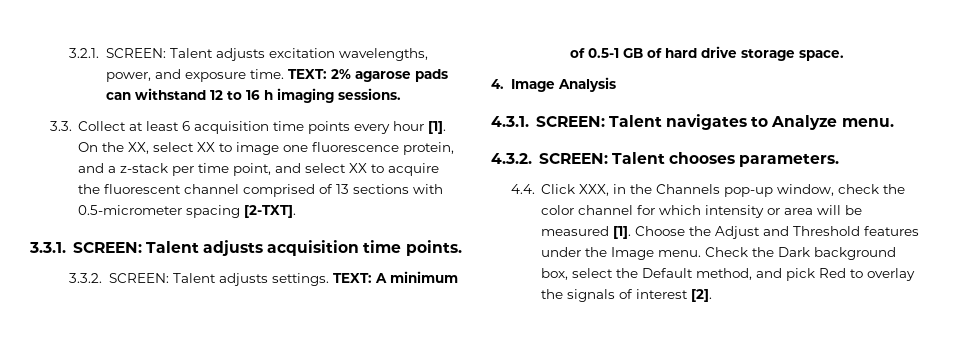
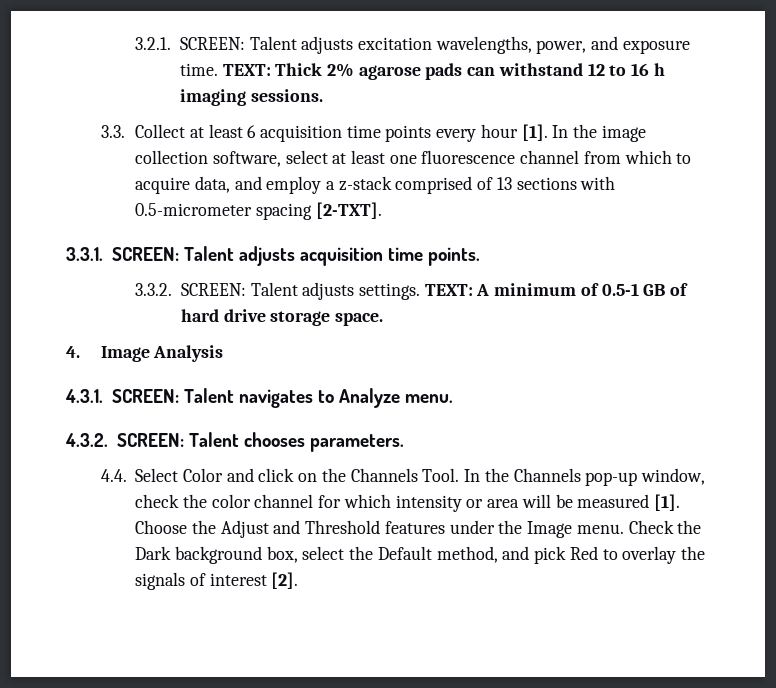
(327, 74) none -> [275,63,323,76] Thick
[78,142,455,155] [78,163,440,176] [78,184,240,194] On the XX, select XX to image one fluorescence protein, and a z-stack per time point, and select XX to acquire the fluorescent channel -> [552,124,646,142] [135,150,692,167] [135,176,392,194] In the image collection software, select at least one fluorescence channel from which to acquire data, and employ a z-stack
[541,184,627,196] Click XXX, in -> [135,468,481,482] Select Color and click on the Channels Tool. In

